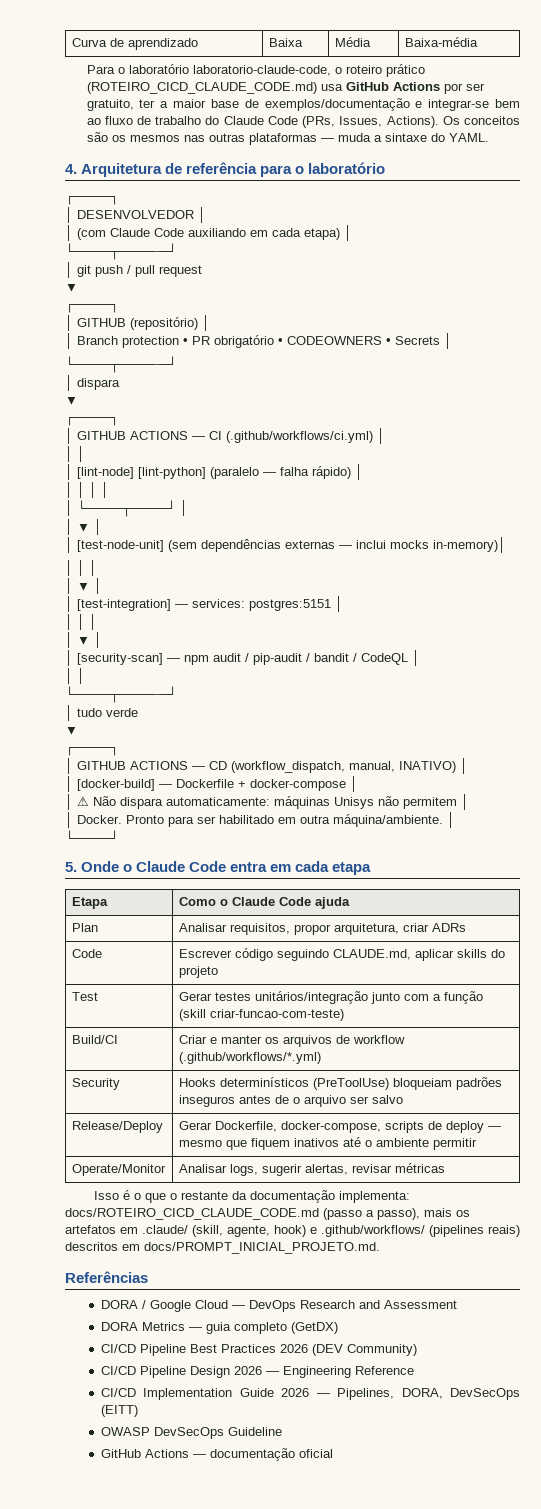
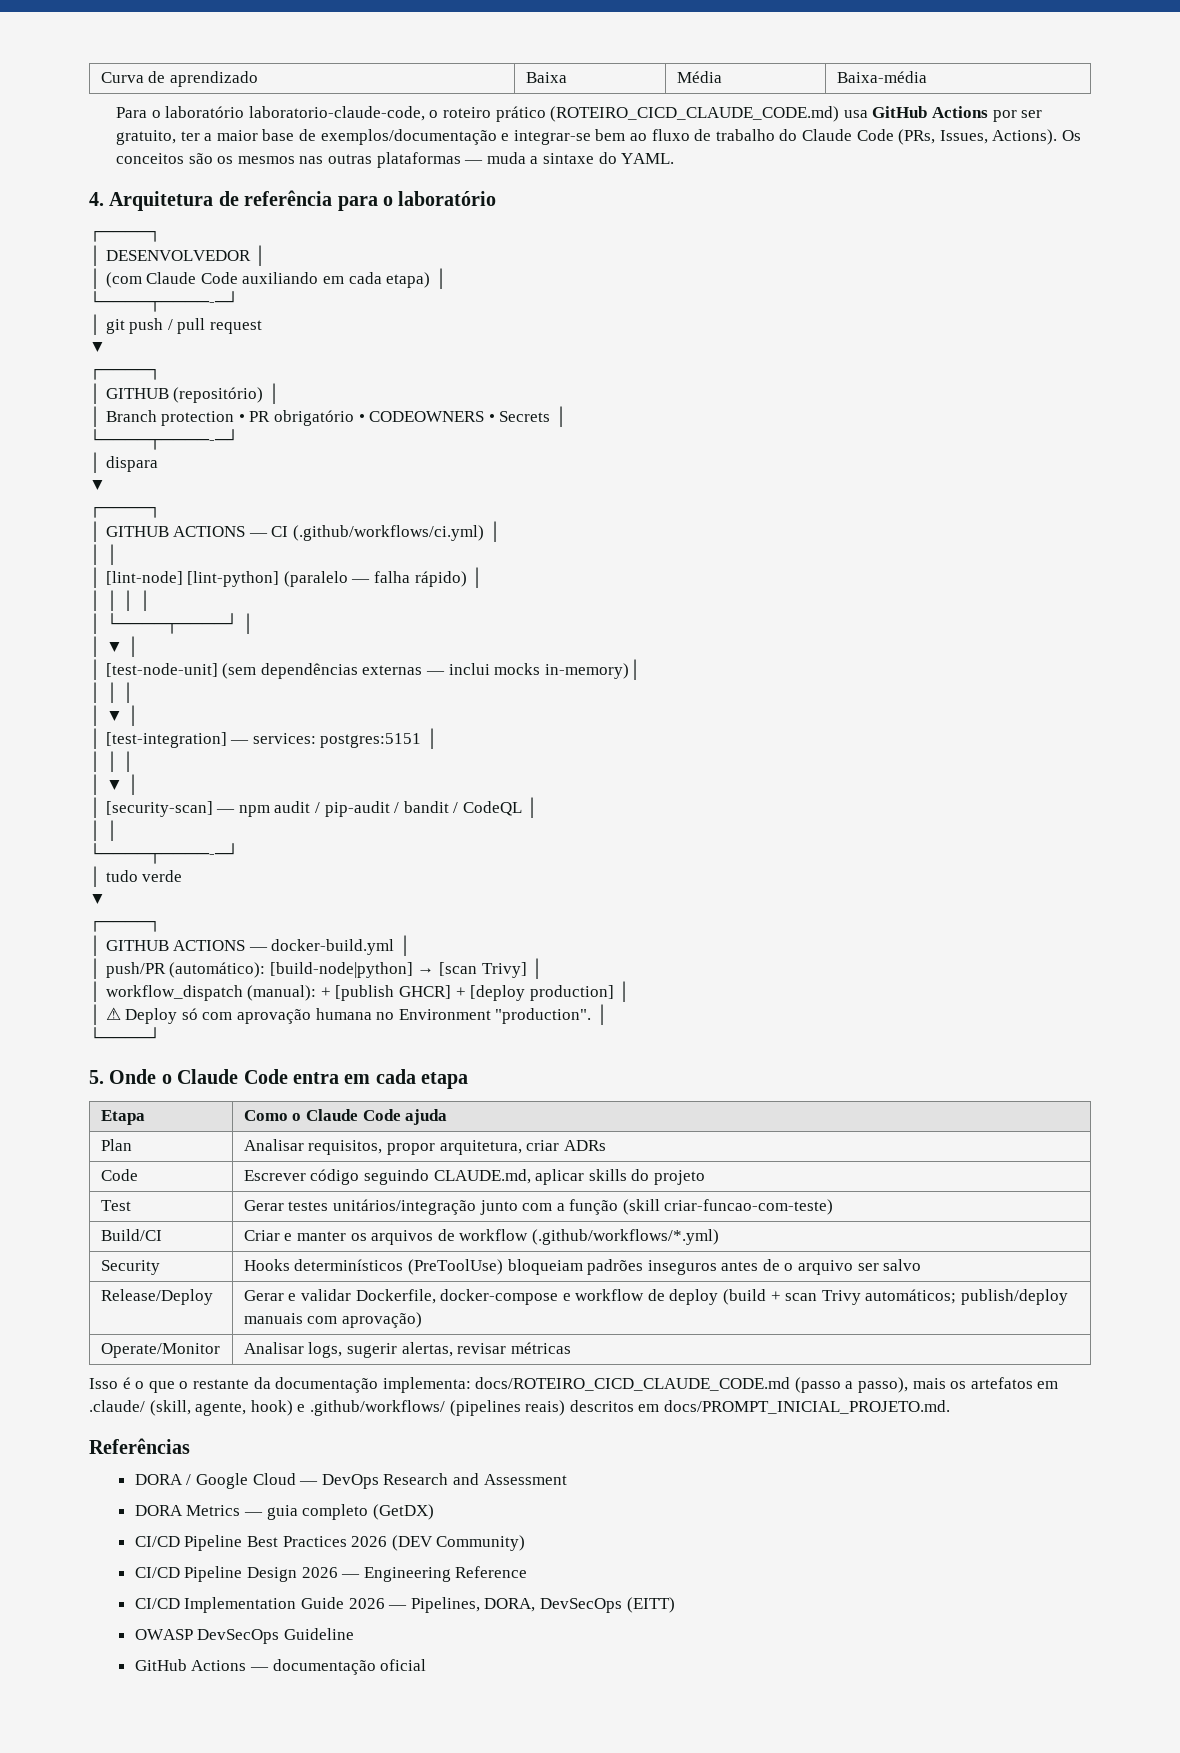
[209,758,468,774] [65,776,358,792] [65,794,469,810] [65,812,443,828] CD (workflow_dispatch, manual, INATIVO) │ // │ [docker-build] — Dockerfile + docker-compose │ // │ ⚠ Não dispara automaticamente: máquinas Unisys não permitem │ // │ Docker. Pronto para ser habilitado em outra máquina/ambiente. -> [271,935,411,956] [89,958,544,979] [89,981,631,1002] [89,1004,592,1025] docker-build.yml │ // │ push/PR (automático): [build-node|python] → [scan Trivy] │ // │ workflow_dispatch (manual): + [publish GHCR] + [deploy production] │ // │ ⚠ Deploy só com aprovação humana no Environment "production".
[214,1121,501,1133] [178,1137,477,1150] Dockerfile, docker-compose, scripts de deploy — mesmo que fiquem inativos até o ambiente permitir -> [288,1289,1068,1305] [243,1312,422,1328] e validar Dockerfile, docker-compose e workflow de deploy (build + scan Trivy automáticos; publish/deploy manuais com aprovação)

